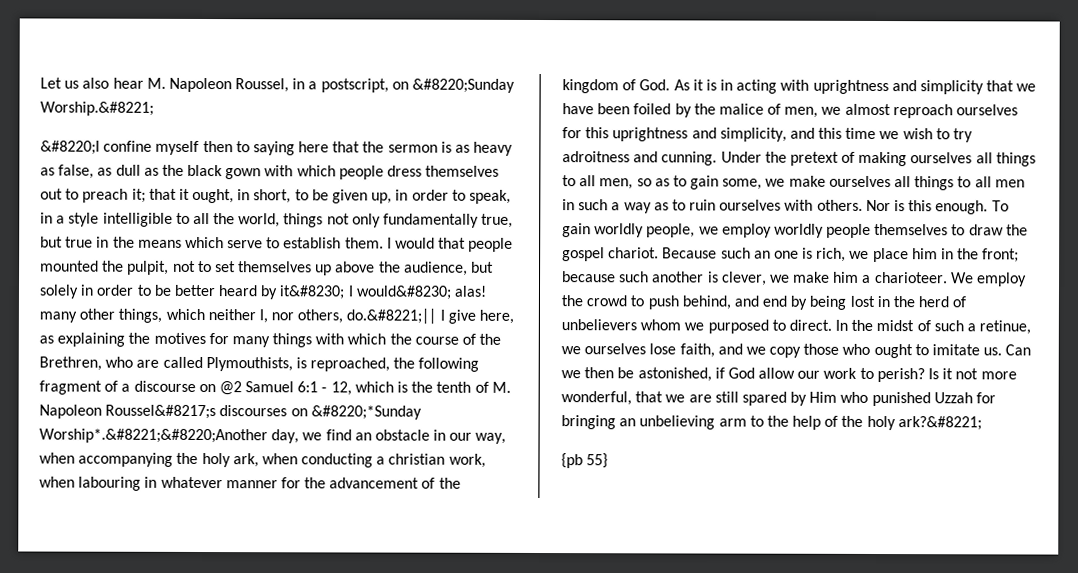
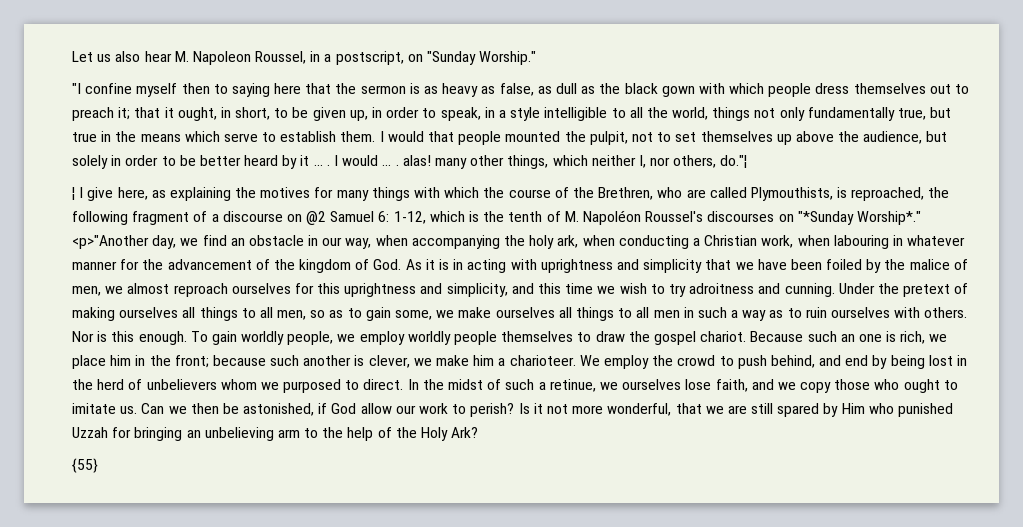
[412,78,516,93] [40,101,154,116] [40,140,100,155] &#8220;Sunday Worship.&#8221; // &#8220;I -> [427,51,537,65] [72,83,81,94] "Sunday Worship." // "I
[279,285,452,300] it&#8230; I would&#8230; -> [300,155,399,166] it ... . I would ... .
[346,308,437,324] do.&#8221;|| -> [720,155,748,168] [72,187,75,200] do."¦ // ¦
[297,381,352,396] 6:1 - 12, -> [378,211,426,224] 6: 1-12,
[39,404,422,420] [39,428,268,444] Napoleon Roussel&#8217;s discourses on &#8220;*Sunday Worship*.&#8221;&#8220;Another -> [582,210,921,225] [72,235,149,249] Napoléon Roussel's discourses on "*Sunday Worship*." <p>"Another
[388,453,446,465] christian -> [704,235,758,246] Christian
[866,415,982,431] [561,453,609,469] holy ark?&#8221; // {pb 55} -> [421,427,479,441] [72,458,98,473] Holy Ark? // {55}

